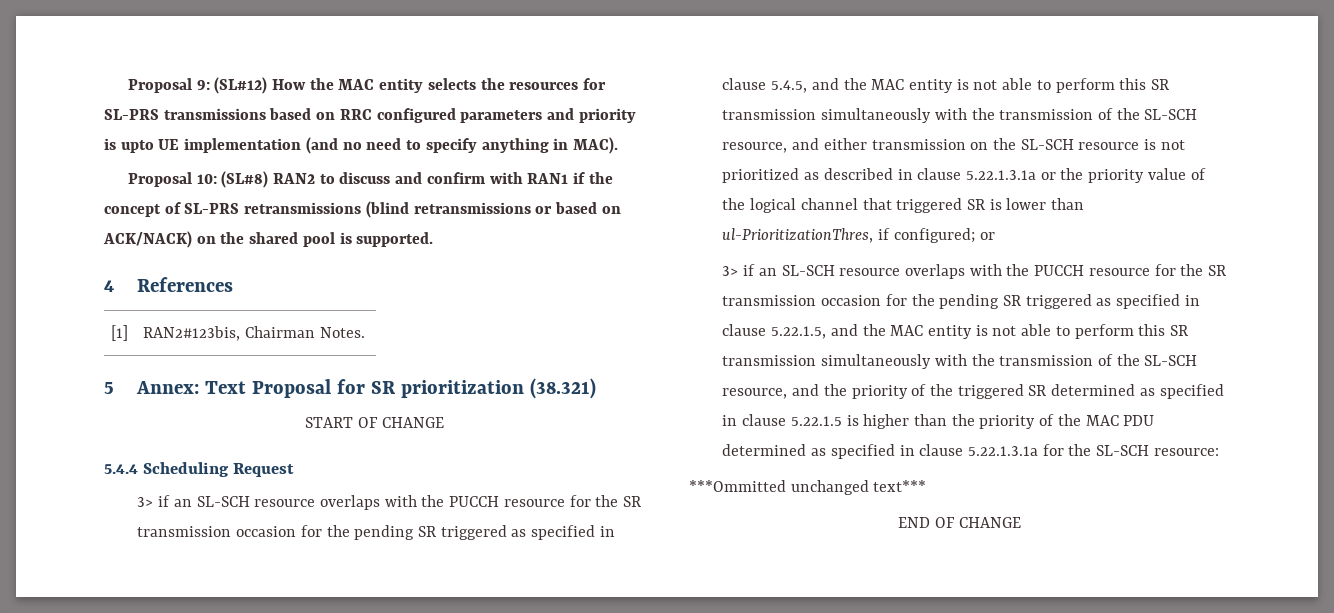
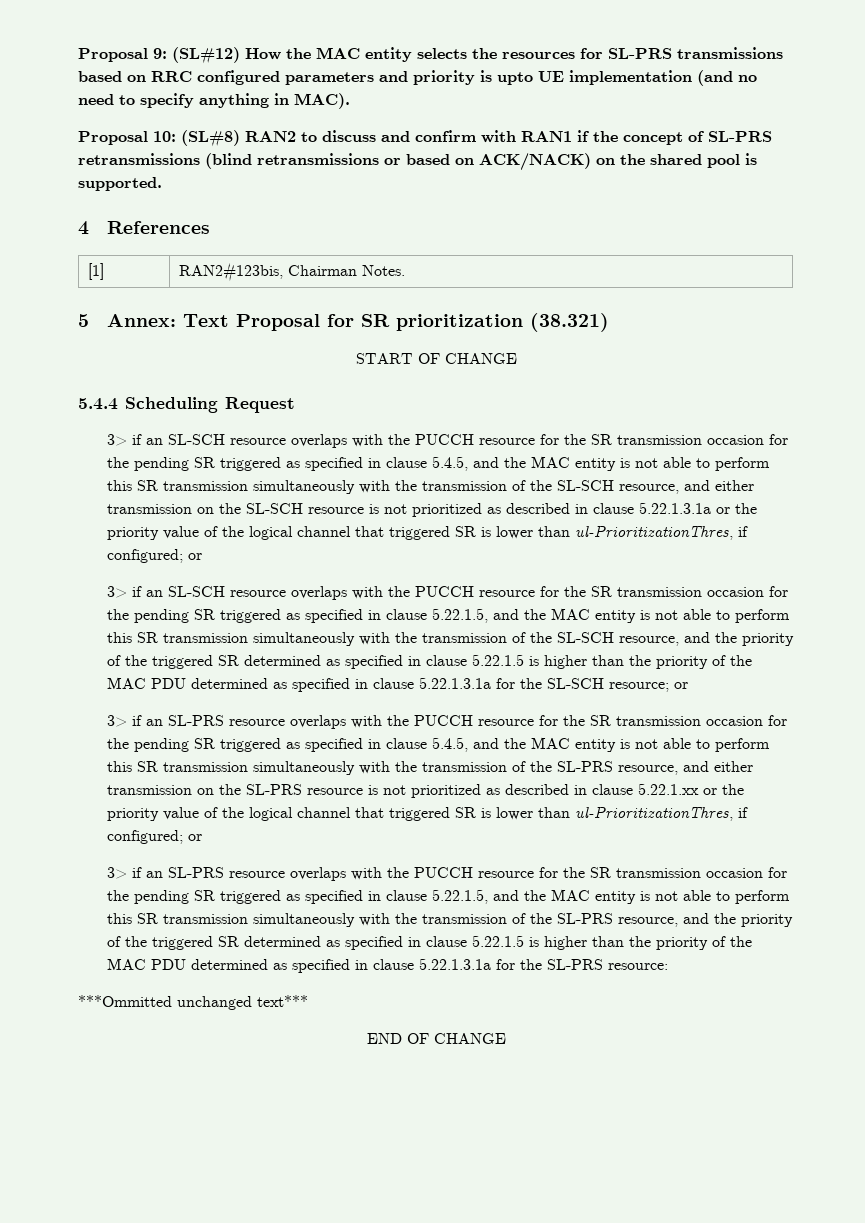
(1150, 450) none -> [609,682,689,692] [107,715,788,729] [107,737,771,752] [107,761,754,775] [107,783,745,798] [107,806,749,821] [107,830,203,844] [107,867,788,881] [107,889,791,904] [107,913,794,927] [107,935,753,950] [107,958,604,973] resource; or // 3> if an SL-PRS resource overlaps with the PUCCH resource for the SR transmission occasion for the pending SR triggered as specified in clause 5.4.5, and the MAC entity is not able to perform this SR transmission simultaneously with the transmission of the SL-PRS resource, and either transmission on the SL-PRS resource is not prioritized as described in clause 5.22.1.xx or the priority value of the logical channel that triggered SR is lower than ul-PrioritizationThres, if configured; or // 3> if an SL-PRS resource overlaps with the PUCCH resource for the SR transmission occasion for the pending SR triggered as specified in clause 5.22.1.5, and the MAC entity is not able to perform this SR transmission simultaneously with the transmission of the SL-PRS resource, and the priority of the triggered SR determined as specified in clause 5.22.1.5 is higher than the priority of the MAC PDU determined as specified in clause 5.22.1.3.1a for the SL-PRS

